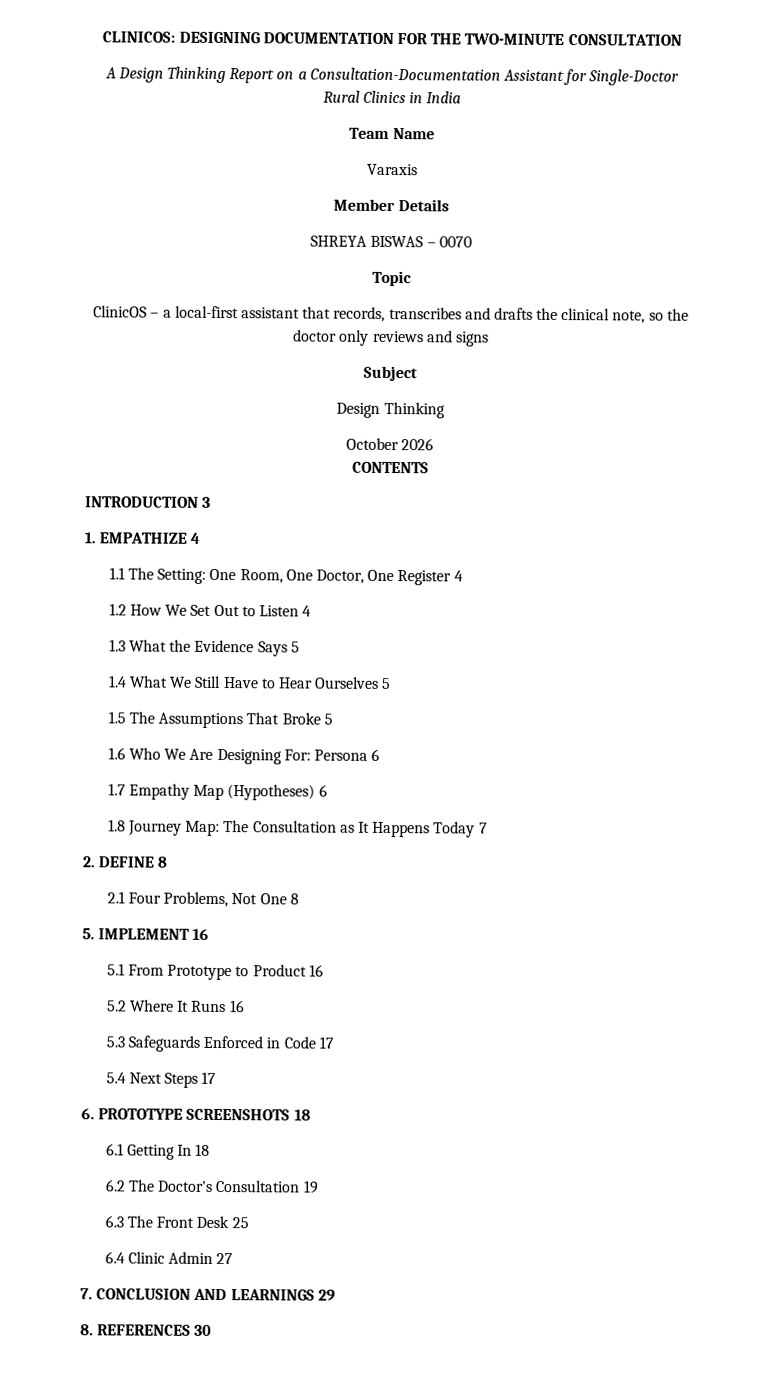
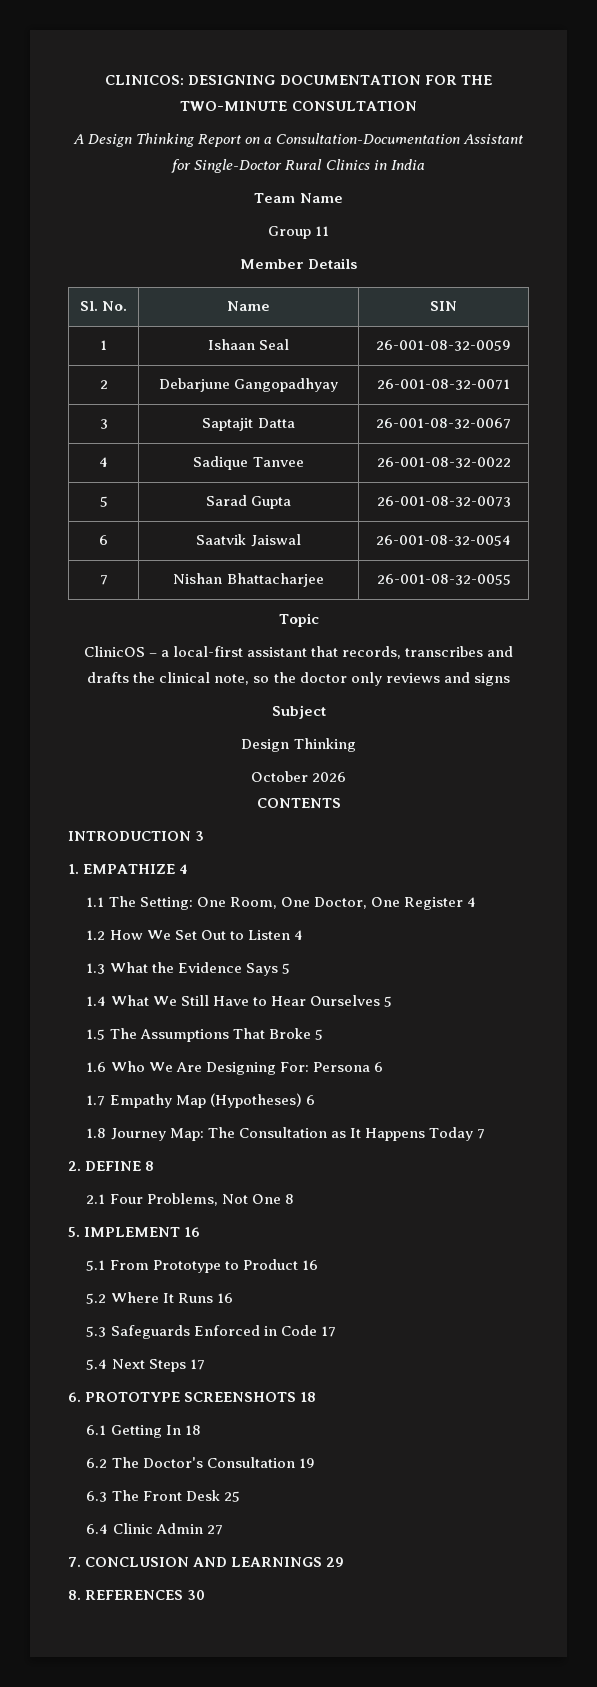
[366,163,418,176] Varaxis -> [267,226,330,239] Group 11
[310,235,472,248] // SHREYA BISWAS – 0070 -> [79,301,128,311] [227,301,270,311] [430,301,457,311] [100,340,107,350] [207,339,290,350] [376,340,511,351] [99,380,108,389] [158,378,339,392] [377,379,510,390] [99,419,108,429] [202,418,295,431] [376,418,511,429] [99,457,108,467] [193,456,304,470] [376,457,511,468] [99,496,108,507] [205,495,292,509] [376,496,511,507] [99,535,108,545] [196,534,301,547] [376,535,511,546] [99,575,108,585] [173,573,324,587] [376,574,511,585] // Sl. No. | Name | SIN // 1 | Ishaan Seal | 26-001-08-32-0059 // 2 | Debarjune Gangopadhyay | 26-001-08-32-0071 // 3 | Saptajit Datta | 26-001-08-32-0067 // 4 | Sadique Tanvee | 26-001-08-32-0022 // 5 | Sarad Gupta | 26-001-08-32-0073 // 6 | Saatvik Jaiswal | 26-001-08-32-0054 // 7 | Nishan Bhattacharjee | 26-001-08-32-0055

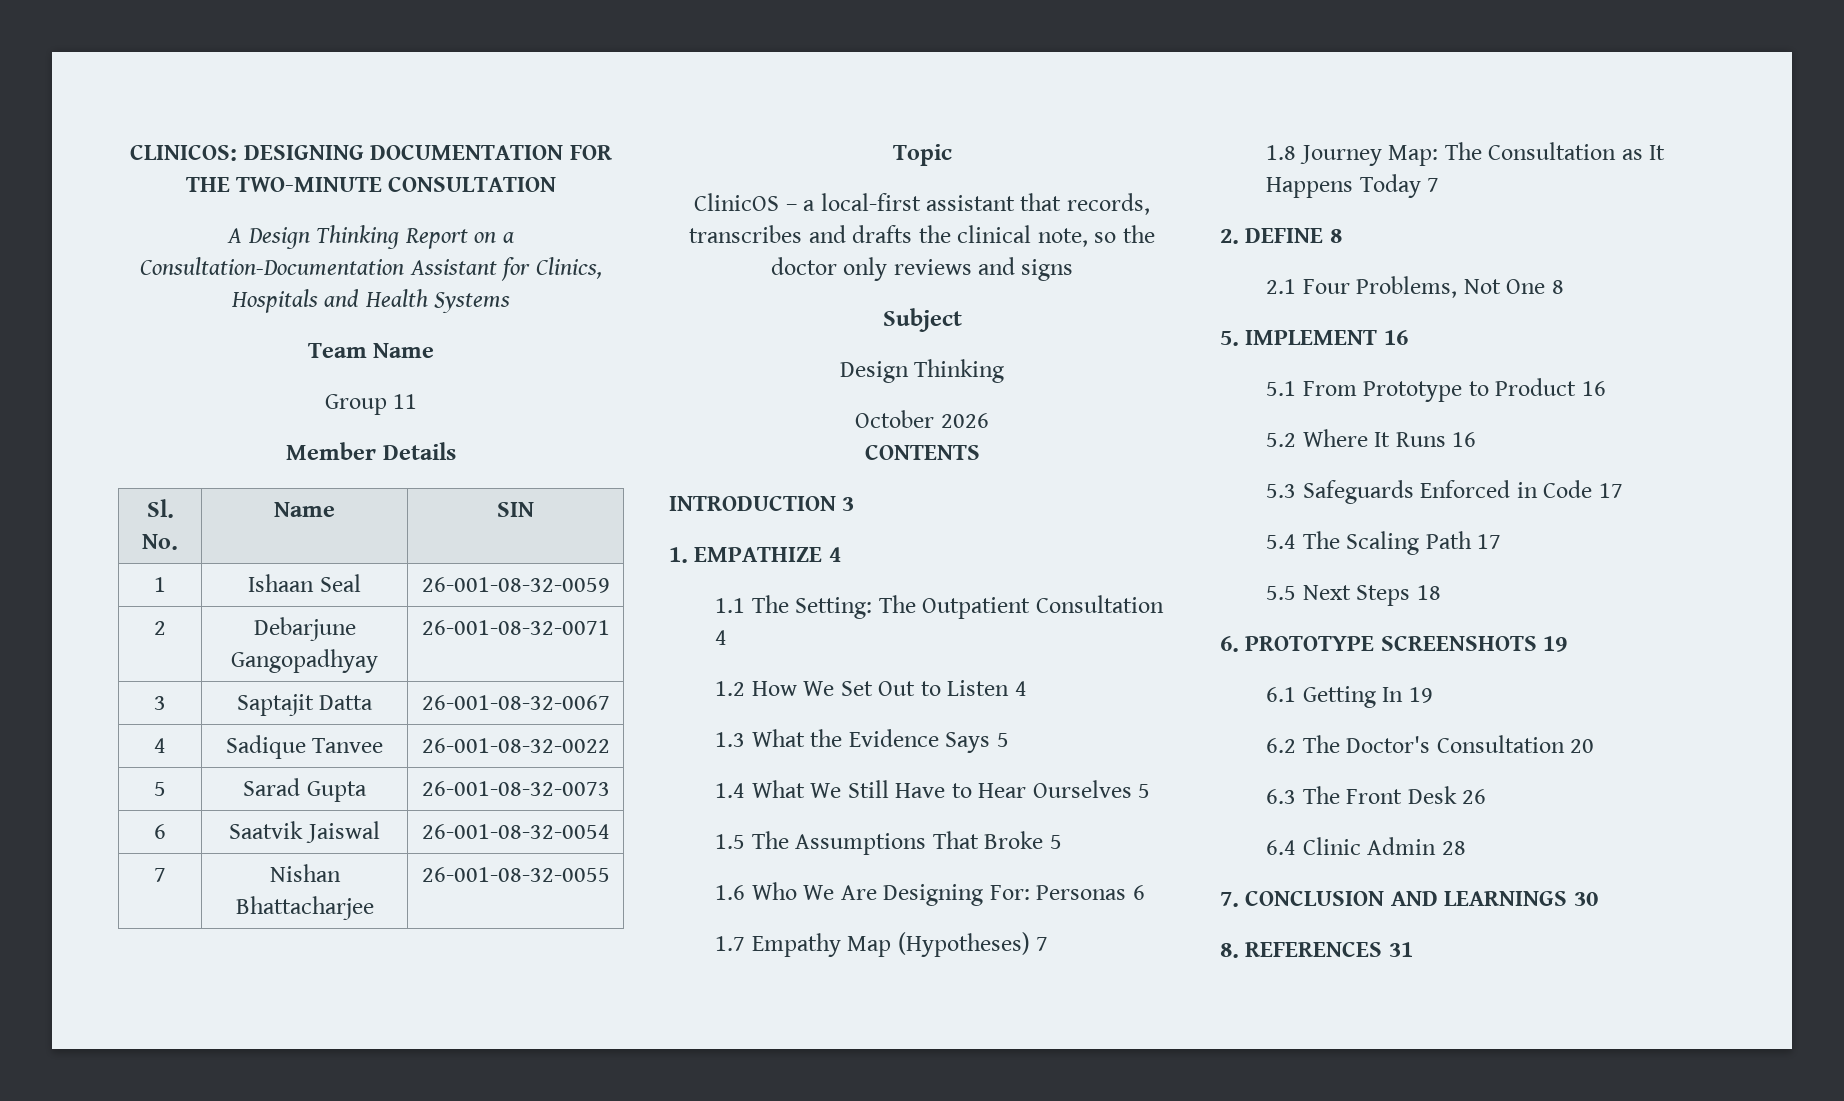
[194,159,425,173] Single-Doctor Rural Clinics in India -> [535,257,602,279] [230,289,511,313] Clinics, Hospitals and Health Systems
[196,897,463,910] One Room, One Doctor, One Register -> [878,595,1164,619] The Outpatient Consultation
[312,1062,370,1072] Persona -> [1036,885,1127,900] Personas
[305,1095,315,1105] 6 -> [1036,937,1049,951] 7
(108, 1364) none -> [1302,531,1502,555] [1266,586,1297,600] The Scaling Path 17 // 5.5
[189,1359,205,1370] 17 -> [1416,585,1441,600] 18
[300,1392,317,1402] 18 -> [1543,636,1568,652] 19
[184,1425,201,1435] 18 -> [1408,687,1433,703] 19
[298,1458,315,1468] 19 -> [1570,739,1595,753] 20
[223,1491,240,1502] 25 -> [1462,789,1487,804] 26
[206,1525,223,1535] 27 -> [1441,841,1466,855] 28
[326,1557,345,1567] 29 -> [1573,892,1598,906] 30
[187,1590,206,1600] 30 -> [1388,942,1413,957] 31

